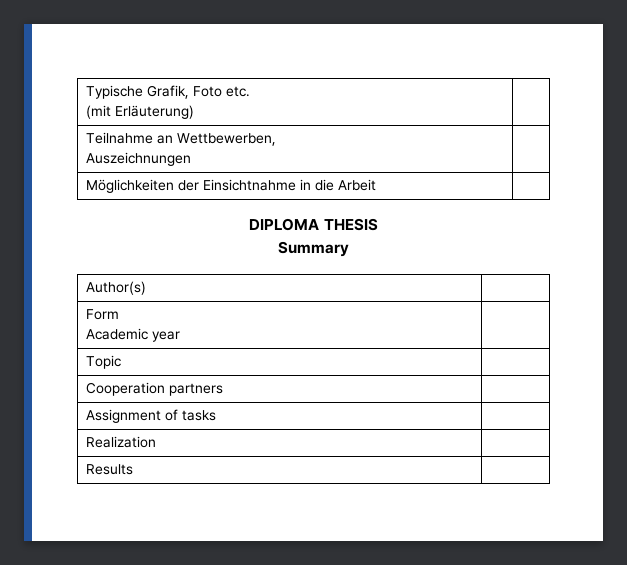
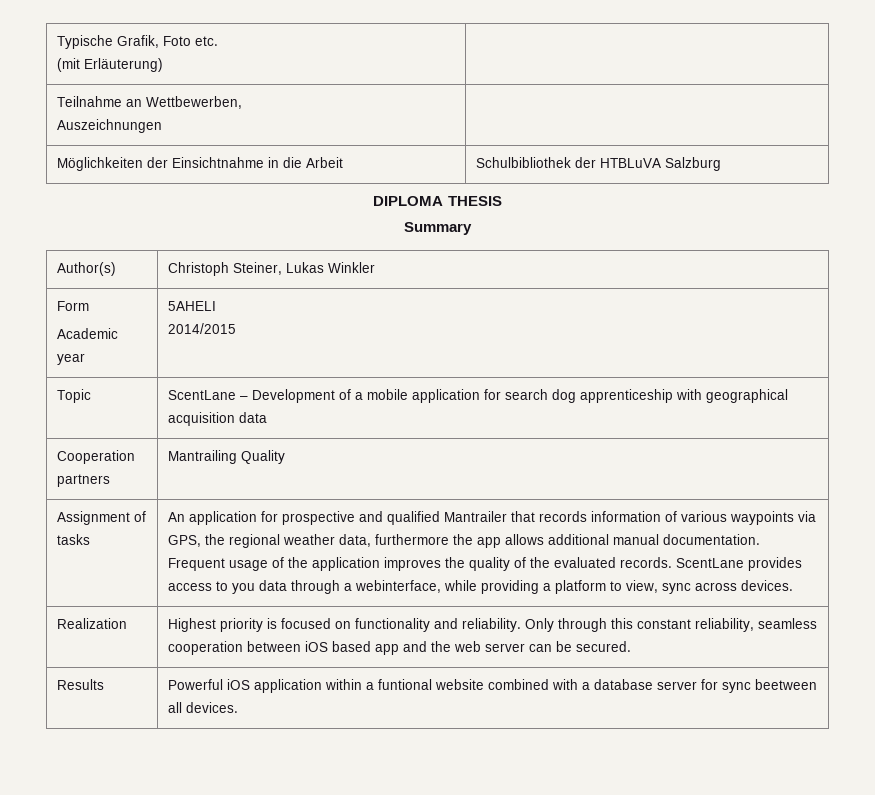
(377, 185) none -> [476,157,722,171] Schulbibliothek der HTBLuVA Salzburg
(147, 288) none -> [168,262,376,276] Christoph Steiner, Lukas Winkler
(181, 336) none -> [168,301,217,311] [168,323,237,334] 5AHELI // 2014/2015
(122, 362) none -> [168,389,789,403] [168,412,268,426] ScentLane – Development of a mobile application for search dog apprenticeship with geographical acquisition data
(224, 389) none -> [168,450,286,464] Mantrailing Quality
[86,436,157,448] [86,464,134,475] // Realization | // Results | -> [168,511,817,525] [168,534,761,548] [168,557,803,571] [168,580,794,594] [57,618,128,629] [168,618,818,632] [168,641,632,655] [57,679,105,690] [168,679,818,693] [168,702,239,713] An application for prospective and qualified Mantrailer that records information of various waypoints via GPS, the regional weather data, furthermore the app allows additional manual documentation. Frequent usage of the application improves the quality of the evaluated records. ScentLane provides access to you data through a webinterface, while providing a platform to view, sync across devices. // Realization | Highest priority is focused on functionality and reliability. Only through this constant reliability, seamless cooperation between iOS based app and the web server can be secured. // Results | Powerful iOS application within a funtional website combined with a database server for sync beetween all devices.

